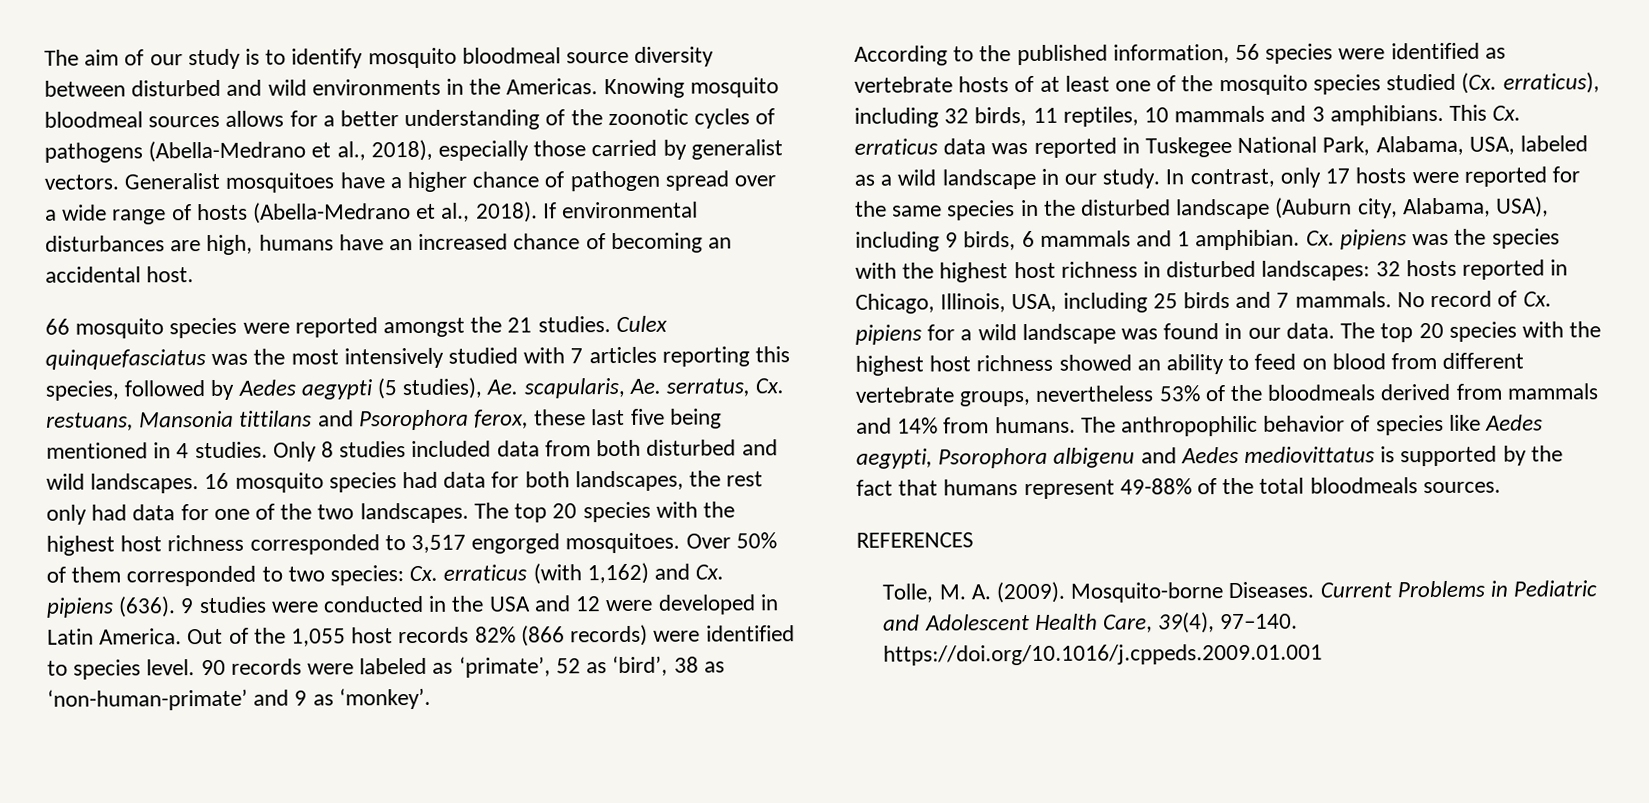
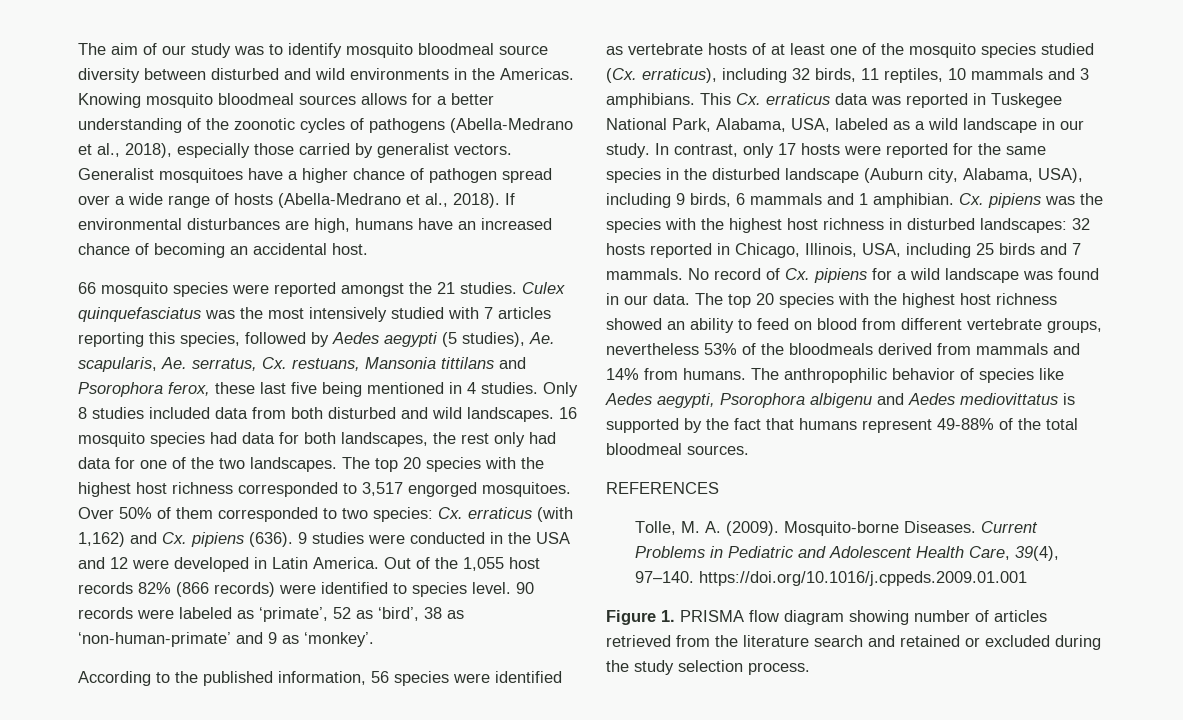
[245,48,261,65] is -> [234,46,264,55] was
[1309,477,1418,494] bloodmeals -> [606,443,682,455] bloodmeal
(1324, 654) none -> [606,610,1047,625] [606,635,1101,650] [606,660,810,675] // Figure 1. PRISMA flow diagram showing number of articles retrieved from the literature search and retained or excluded during the study selection process.

